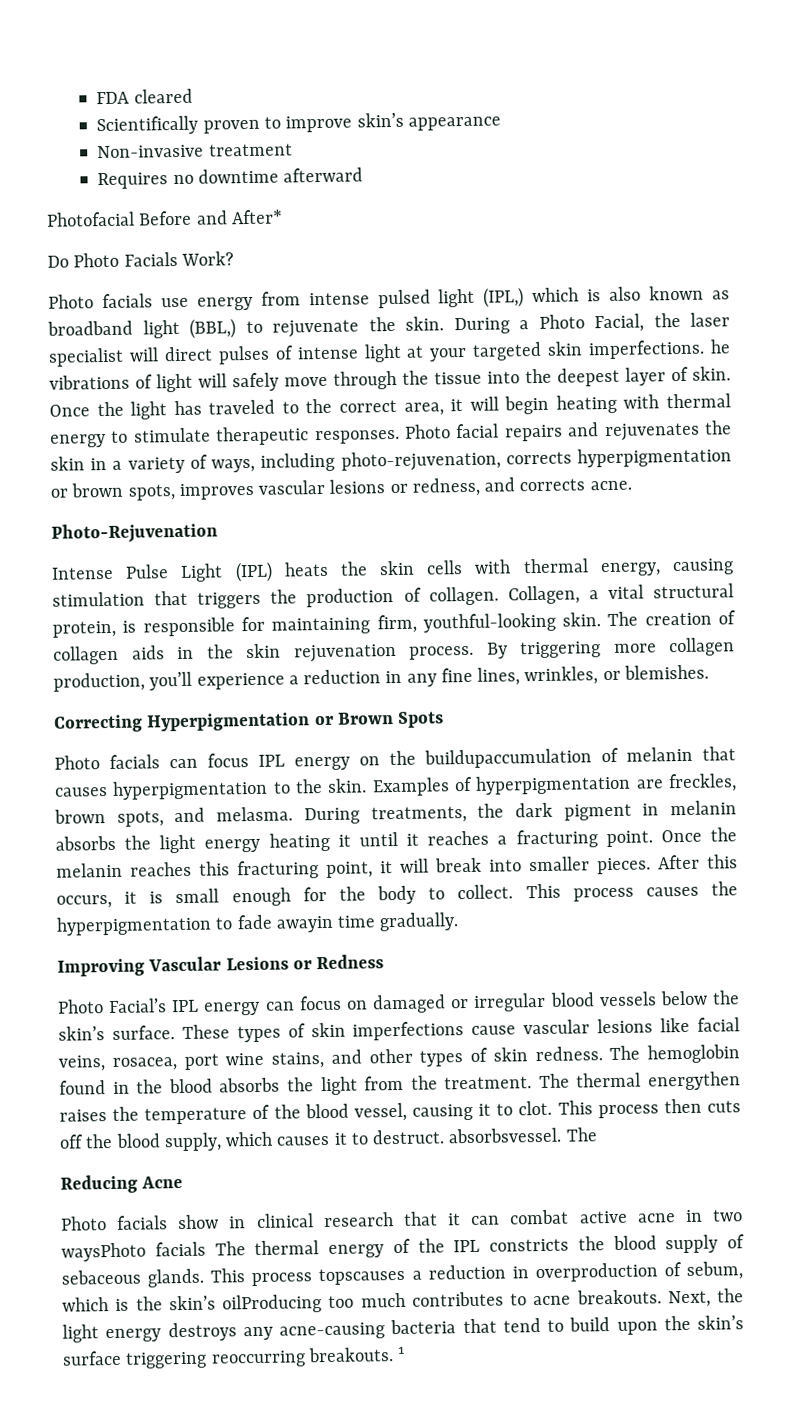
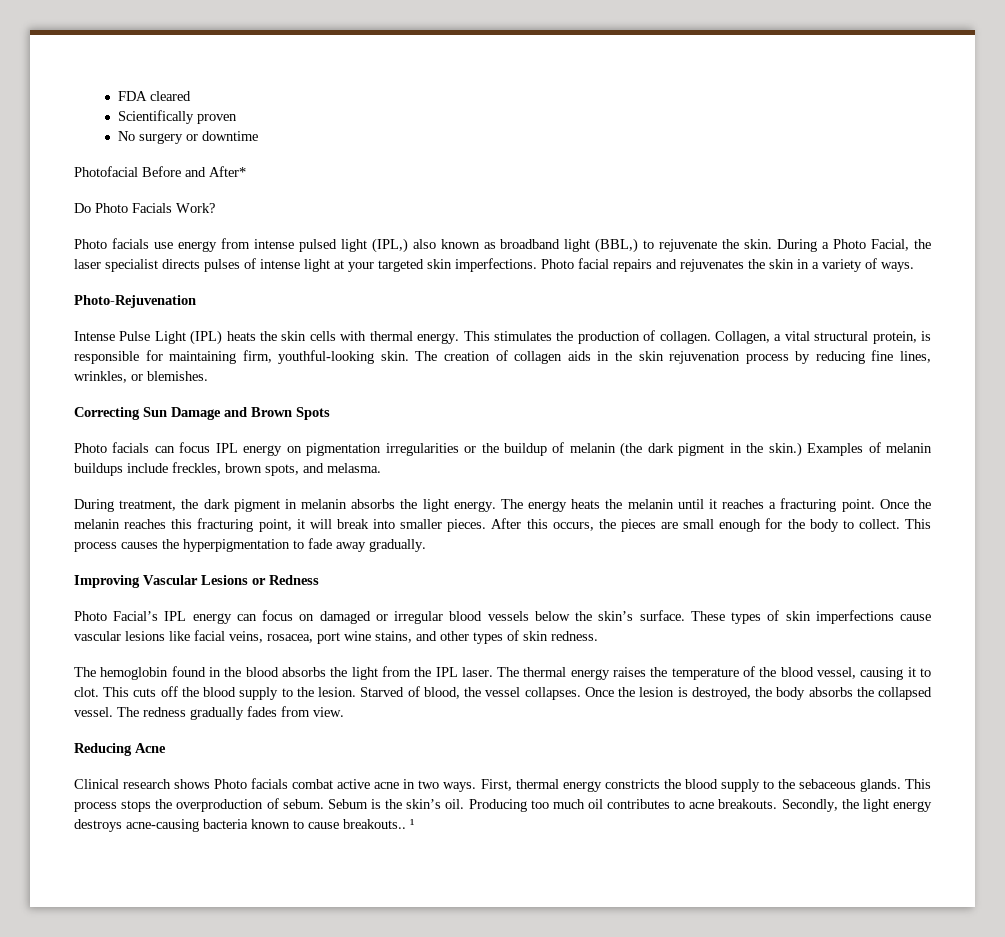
[264,112,501,133] [97,143,293,159] [97,172,194,190] to improve skin’s appearance // Non-invasive treatment // Requires no -> [117,131,198,144] // No surgery or
[283,167,364,183] afterward -> (258, 136) none
[532,287,602,303] which is -> (408, 245) none
[128,346,213,362] will direct -> [162,259,200,269] directs
[710,339,731,354] [49,366,731,393] [49,393,731,420] [50,426,400,448] he vibrations of light will safely move through the tissue into the deepest layer of skin. Once the light has traveled to the correct area, it will begin heating with thermal energy to stimulate therapeutic responses. -> (537, 265) none
[211,447,732,473] [50,477,632,501] ways, including photo-rejuvenation, corrects hyperpigmentation or brown spots, improves vascular lesions or redness, and corrects acne. -> [881,262,914,272] ways.
[599,558,735,577] [52,590,262,609] energy, causing stimulation that triggers -> [417,331,552,344] energy. This stimulates
[409,637,735,660] [53,669,437,692] process. By triggering more collagen production, you’ll experience a reduction in any -> [745,351,865,364] process by reducing
[147,712,334,732] Hyperpigmentation or -> [143,407,247,420] Sun Damage and
[389,746,736,769] [55,774,664,800] the buildupaccumulation of melanin that causes hyperpigmentation to the skin. Examples of hyperpigmentation are -> [306,442,933,457] [74,463,168,476] pigmentation irregularities or the buildup of melanin (the dark pigment in the skin.) Examples of melanin buildups include
[303,806,467,825] During treatments, -> [74,499,177,512] // During treatment,
[204,832,351,853] energy heating it -> [453,499,674,512] energy. The energy heats the melanin
[124,891,164,904] it is -> [598,519,678,532] the pieces are
[275,915,376,933] awayin time -> [336,542,366,552] away
(603, 1054) none -> (598, 636) //
[444,1071,741,1091] treatment. The thermal energythen -> [435,667,610,680] IPL laser. The thermal energy
[597,1098,702,1119] process then -> (130, 692) none
[163,1127,598,1152] [60,1174,184,1194] [61,1211,501,1231] supply, which causes it to destruct. absorbsvessel. The // Reducing Acne // Photo facials show in clinical research that it can -> [239,686,933,700] [74,706,344,720] [74,743,166,756] [74,778,289,789] supply to the lesion. Starved of blood, the vessel collapses. Once the lesion is destroyed, the body absorbs the collapsed vessel. The redness gradually fades from view. // Reducing Acne // Clinical research shows Photo facials
[61,1238,481,1262] waysPhoto facials The thermal energy of the IPL -> [443,779,602,792] ways. First, thermal energy
[727,1234,745,1249] of -> [762,779,795,789] to the
[318,1261,744,1286] [62,1297,109,1312] topscauses a reduction in overproduction of sebum, which -> [121,798,368,812] stops the overproduction of sebum. Sebum
[222,1294,322,1314] oilProducing -> [445,799,527,812] oil. Producing
(406, 1300) none -> [587,799,603,809] oil
[667,1290,711,1308] Next, -> [781,799,838,812] Secondly,
[242,1326,273,1341] any -> (122, 825) none
[462,1315,744,1335] [62,1347,394,1369] that tend to build upon the skin’s surface triggering reoccurring breakouts. -> [251,819,406,829] known to cause breakouts..

